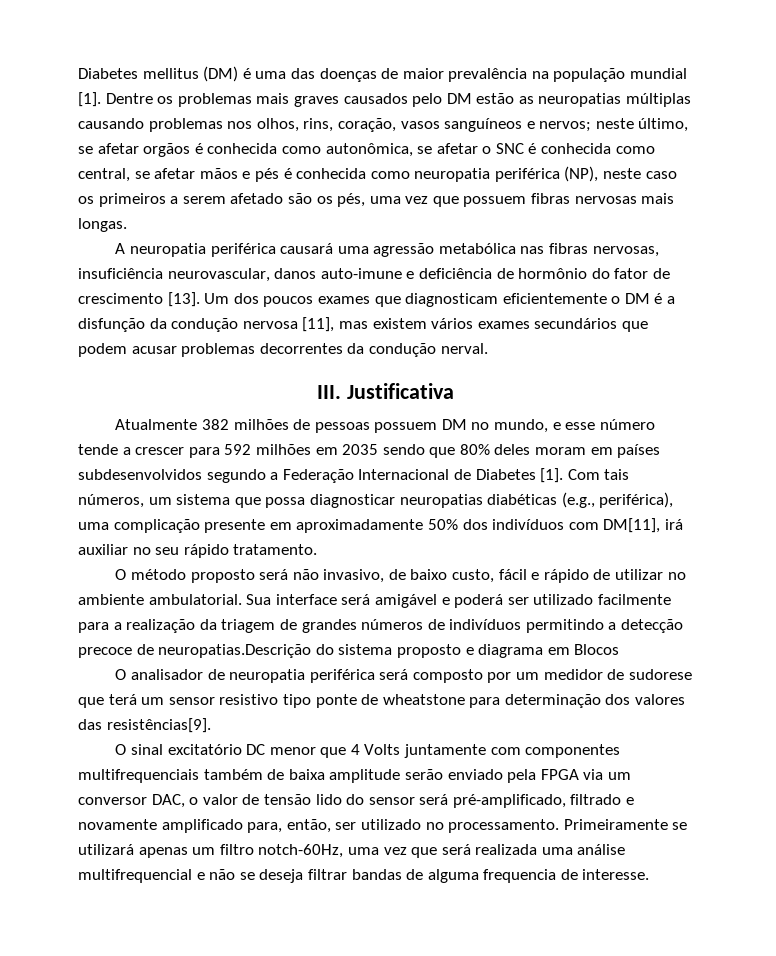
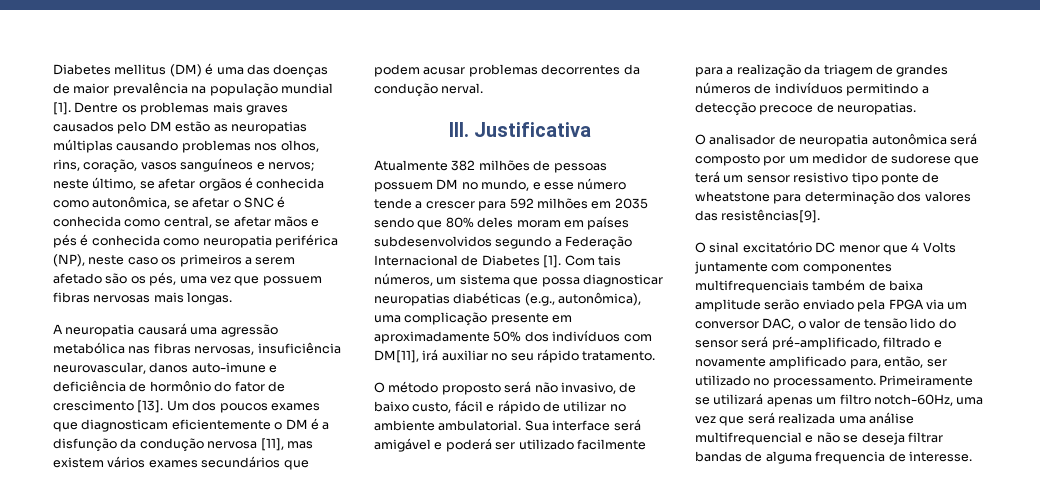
[210,243,276,257] periférica -> (135, 330) none
[599,492,674,508] periférica), -> [558,292,642,306] autonômica),
[158,644,620,658] neuropatias.Descrição do sistema proposto e diagrama em Blocos -> [837,102,917,115] neuropatias.
[309,669,375,683] periférica -> [871,133,947,145] autonômica

